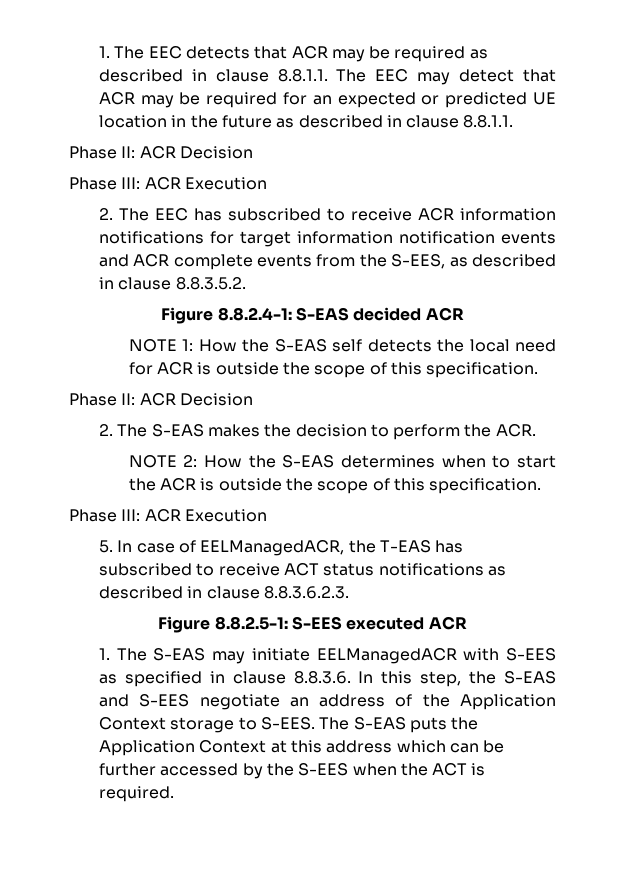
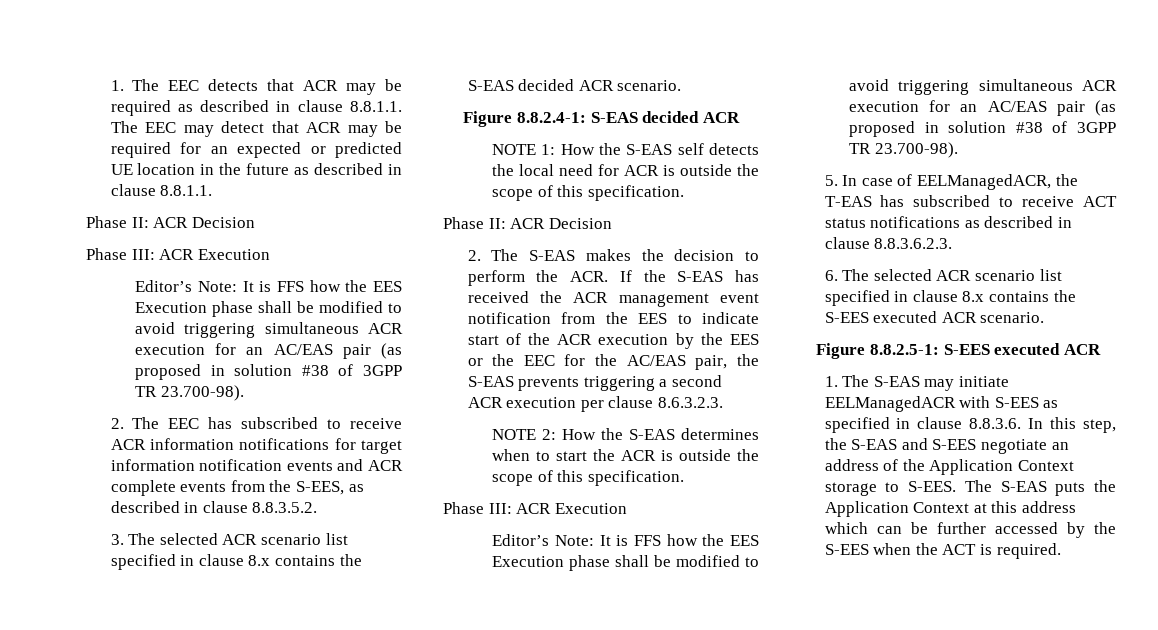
(267, 183) none -> [135,280,402,292] [135,301,402,317] [135,322,403,338] [135,343,402,359] [135,364,402,380] [135,385,244,401] // Editor’s Note: It is FFS how the EES Execution phase shall be modified to avoid triggering simultaneous ACR execution for an AC/EAS pair (as proposed in solution #38 of 3GPP TR 23.700-98).
(246, 283) none -> [110,533,348,545] [110,554,362,570] [467,79,682,91] // 3. The selected ACR scenario list specified in clause 8.x contains the S-EAS decided ACR scenario.
(536, 430) none -> [619,270,759,282] [467,291,759,307] [467,312,759,324] [467,333,759,349] [467,354,759,370] [467,375,722,391] [467,396,723,412] If the S-EAS has received the ACR management event notification from the EES to indicate start of the ACR execution by the EES or the EEC for the AC/EAS pair, the S-EAS prevents triggering a second ACR execution per clause 8.6.3.2.3.
(267, 515) none -> [492,534,759,546] [492,555,759,571] [849,79,1117,95] [849,100,1116,116] [849,121,1116,137] [849,142,958,158] // Editor’s Note: It is FFS how the EES Execution phase shall be modified to avoid triggering simultaneous ACR execution for an AC/EAS pair (as proposed in solution #38 of 3GPP TR 23.700-98).
(349, 592) none -> [824,269,1062,281] [824,290,1076,306] [824,311,1045,323] // 6. The selected ACR scenario list specified in clause 8.x contains the S-EES executed ACR scenario.

